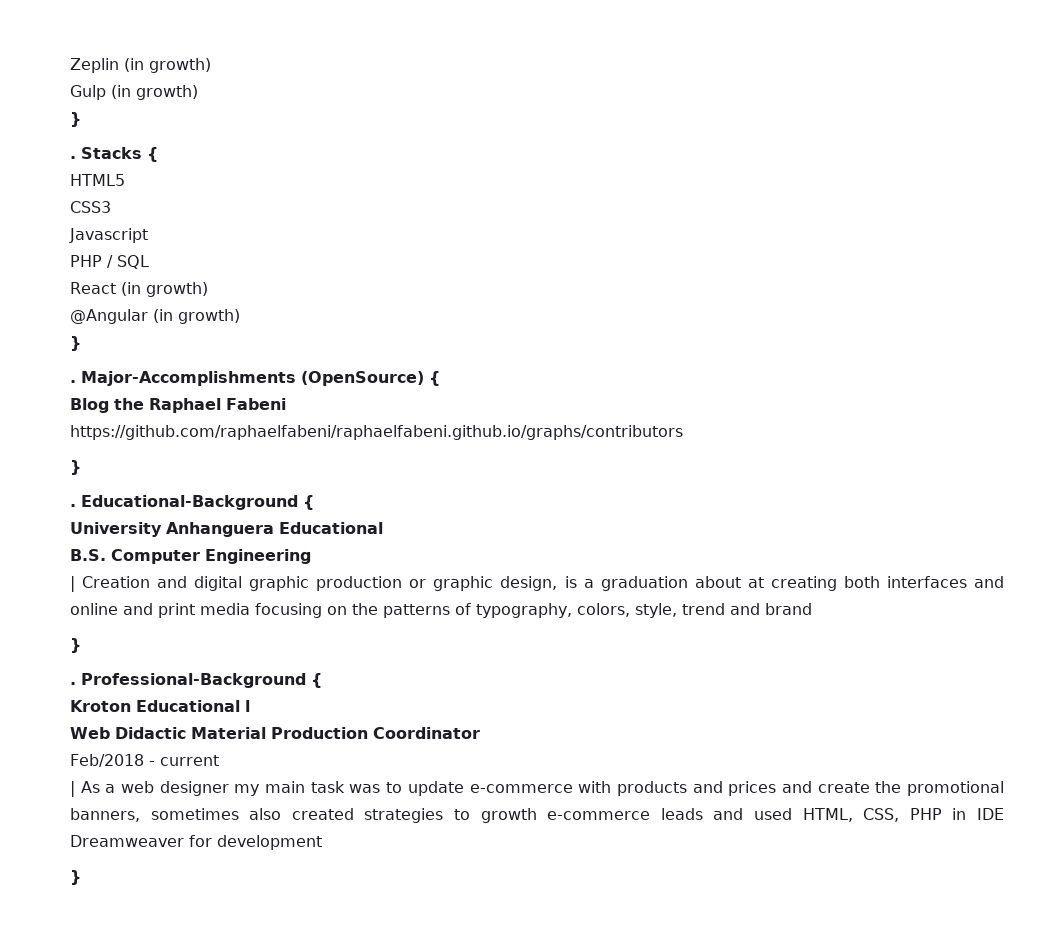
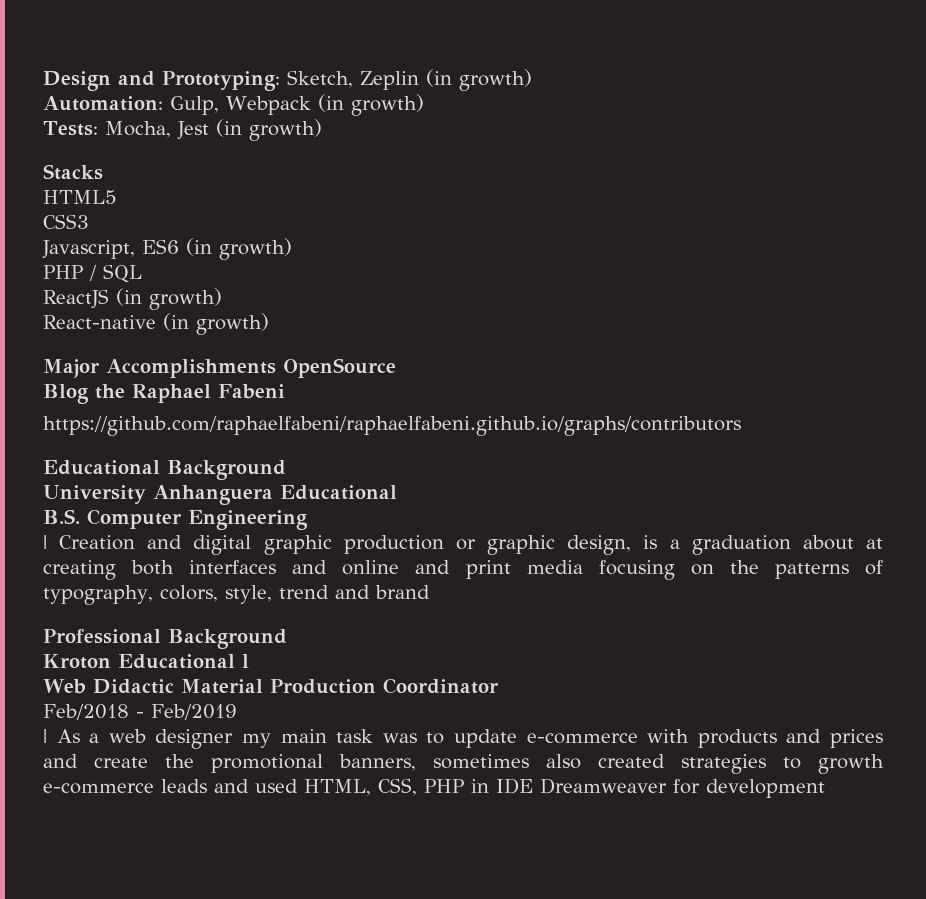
(70, 65) none -> [43,70,353,91] Design and Prototyping: Sketch,
[70,85,198,100] [70,112,81,127] [70,156,76,159] Gulp (in growth) // } // . -> [43,94,424,116] [43,119,322,141] Automation: Gulp, Webpack (in growth) // Tests: Mocha, Jest (in growth) //
[147,147,158,162] { -> (103, 172) none
[69,228,148,243] Javascript -> [42,238,292,260] Javascript, ES6 (in growth)
[70,282,208,297] [70,309,240,324] [70,336,81,351] [70,371,440,386] React (in growth) // @Angular (in growth) // } // . Major-Accomplishments (OpenSource) { -> [43,288,222,310] [43,313,269,335] [43,358,396,378] ReactJS (in growth) // React-native (in growth) // Major Accomplishments OpenSource
[70,460,81,475] [70,495,314,510] } // . Educational-Background { -> [43,460,286,480] Educational Background
[70,638,81,653] [70,673,322,688] } // . Professional-Background { -> [43,629,287,649] Professional Background
[159,755,219,766] current -> [151,704,237,720] Feb/2019
[70,870,81,885] // } -> (825, 788) none

